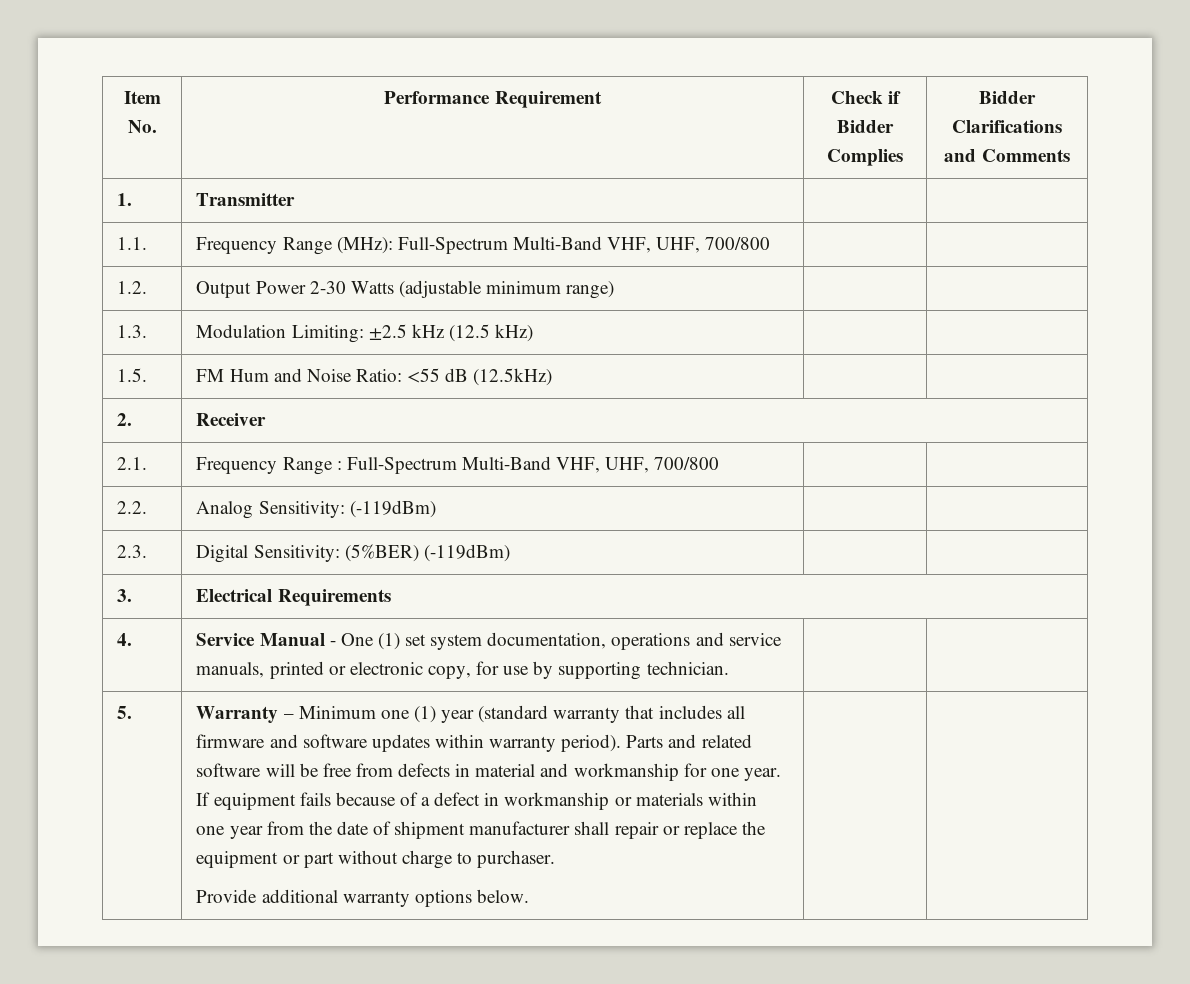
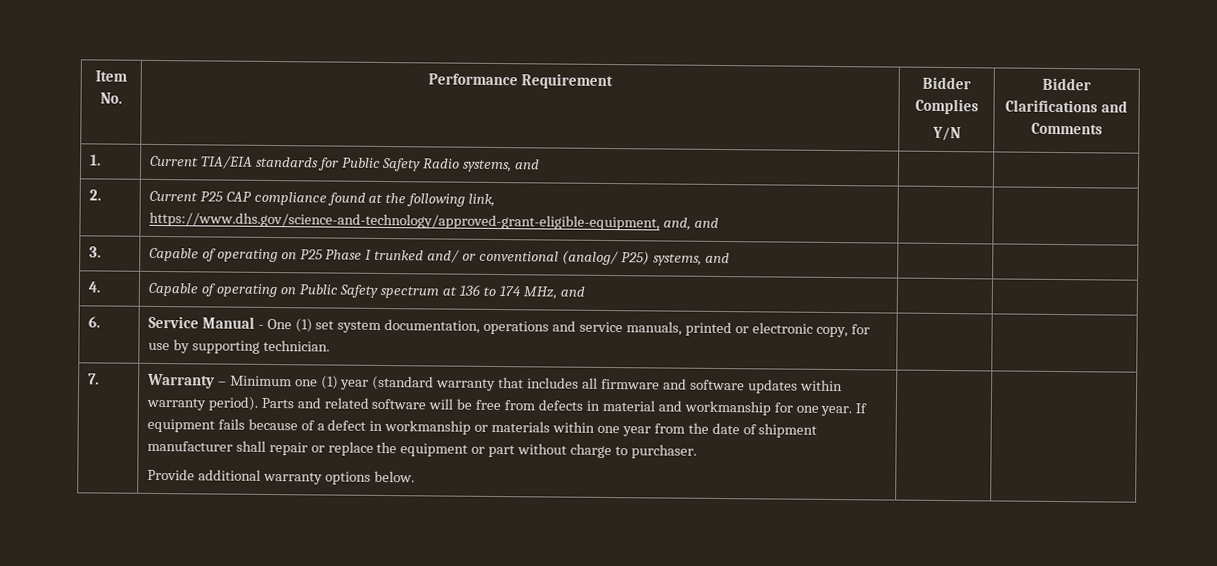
[830,91,902,104] Check if -> (613, 81) none
(903, 157) none -> [931,126,961,142] // Y/N
[196,193,296,206] [117,237,148,250] [196,236,771,255] [117,281,148,294] [196,280,615,299] [117,325,148,338] [196,324,534,343] [117,368,148,382] [196,368,553,386] [117,413,133,426] [196,413,267,426] [117,457,148,470] [196,456,720,475] [117,501,148,514] [196,500,436,519] [117,545,148,558] [196,544,510,563] [117,589,133,602] [196,589,391,606] [117,633,133,646] Transmitter | | // 1.1. | Frequency Range (MHz): Full-Spectrum Multi-Band VHF, UHF, 700/800 | | // 1.2. | Output Power 2-30 Watts (adjustable minimum range) | | // 1.3. | Modulation Limiting: ±2.5 kHz (12.5 kHz) | | // 1.5. | FM Hum and Noise Ratio: <55 dB (12.5kHz) | | // 2. | Receiver // 2.1. | Frequency Range : Full-Spectrum Multi-Band VHF, UHF, 700/800 | | // 2.2. | Analog Sensitivity: (-119dBm) | | // 2.3. | Digital Sensitivity: (5%BER) (-119dBm) | | // 3. | Electrical Requirements // 4. -> [149,155,541,173] [88,189,101,201] [148,190,496,207] [148,211,719,231] [88,246,101,258] [148,247,730,266] [87,281,100,293] [147,282,585,300] [87,316,100,328] Current TIA/EIA standards for Public Safety Radio systems, and | | // 2. | Current P25 CAP compliance found at the following link, https://www.dhs.gov/science-and-technology/approved-grant-eligible-equipment, and, and | | // 3. | Capable of operating on P25 Phase I trunked and/ or conventional (analog/ P25) systems, and | | // 4. | Capable of operating on Public Safety spectrum at 136 to 174 MHz, and | | // 6.
[117,706,133,719] 5. -> [87,373,99,385] 7.

